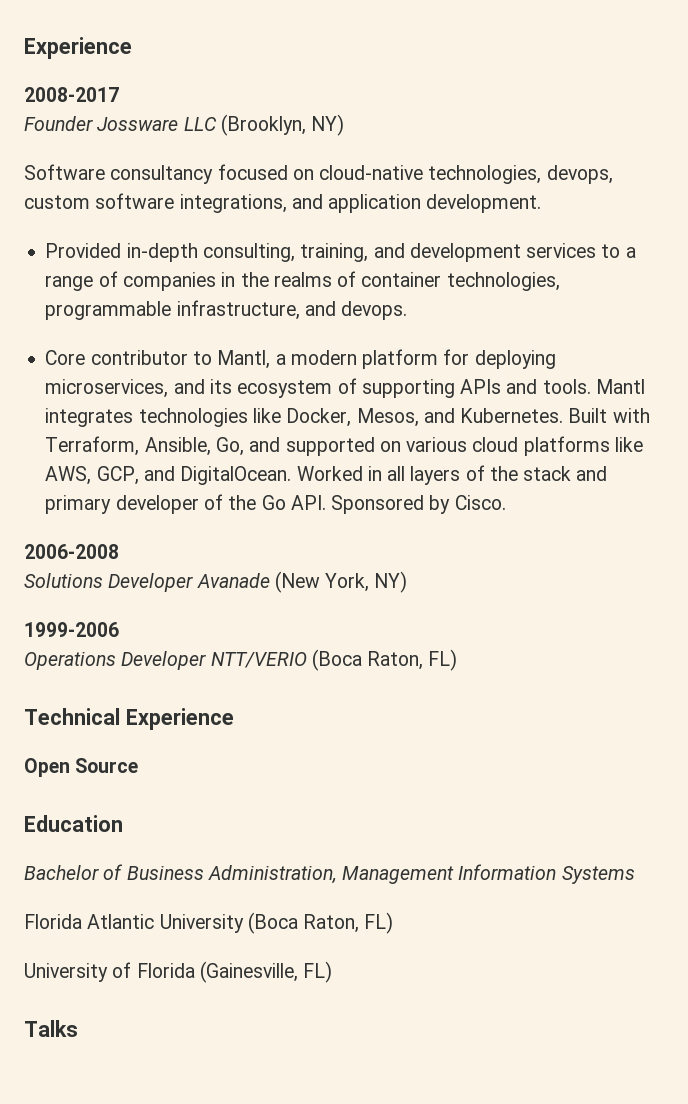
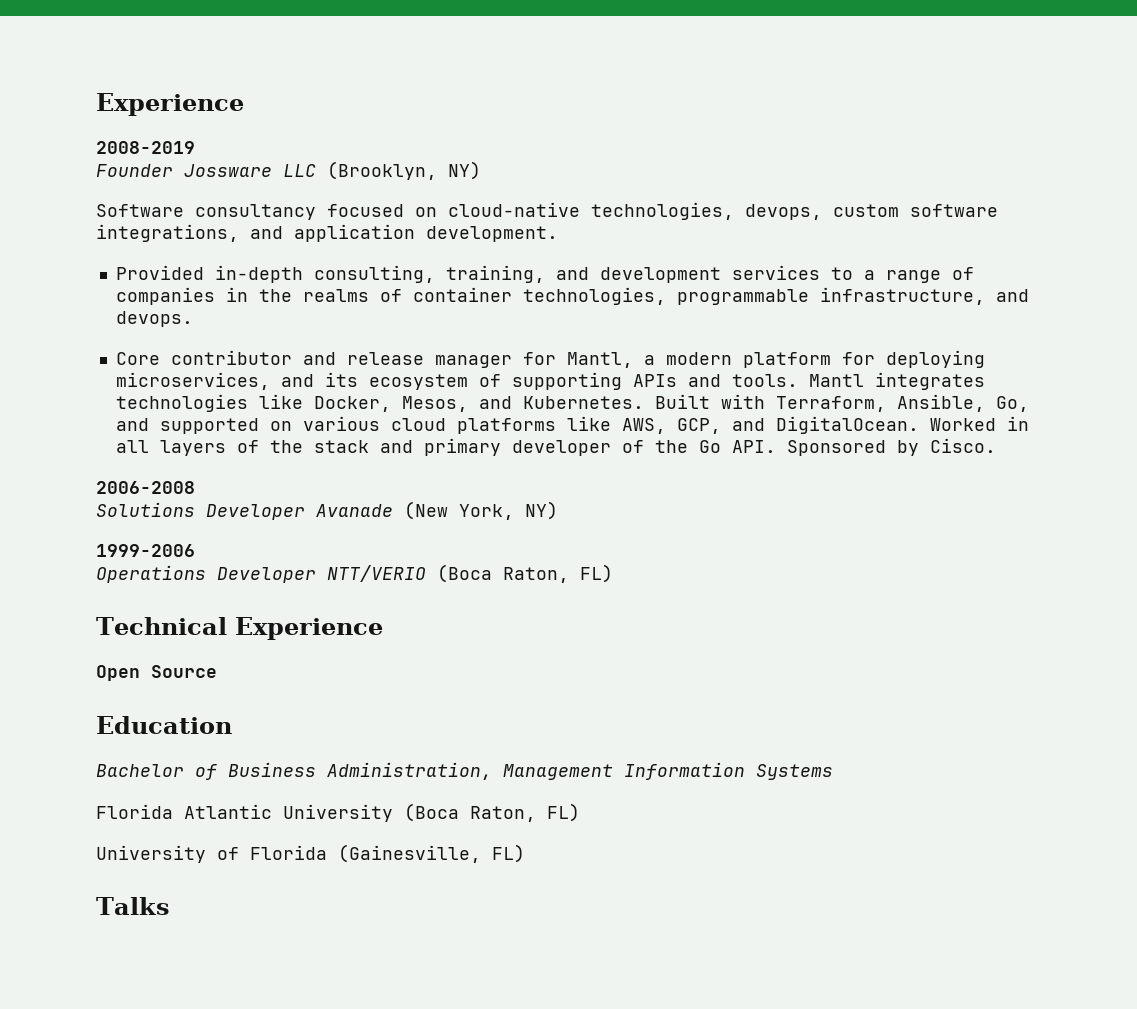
[24,37,132,59] [24,87,119,102] Experience // 2008-2017 -> [96,93,244,116] [96,141,195,154] Experience // 2008-2019
[192,351,212,365] to -> [302,352,556,368] and release manager for

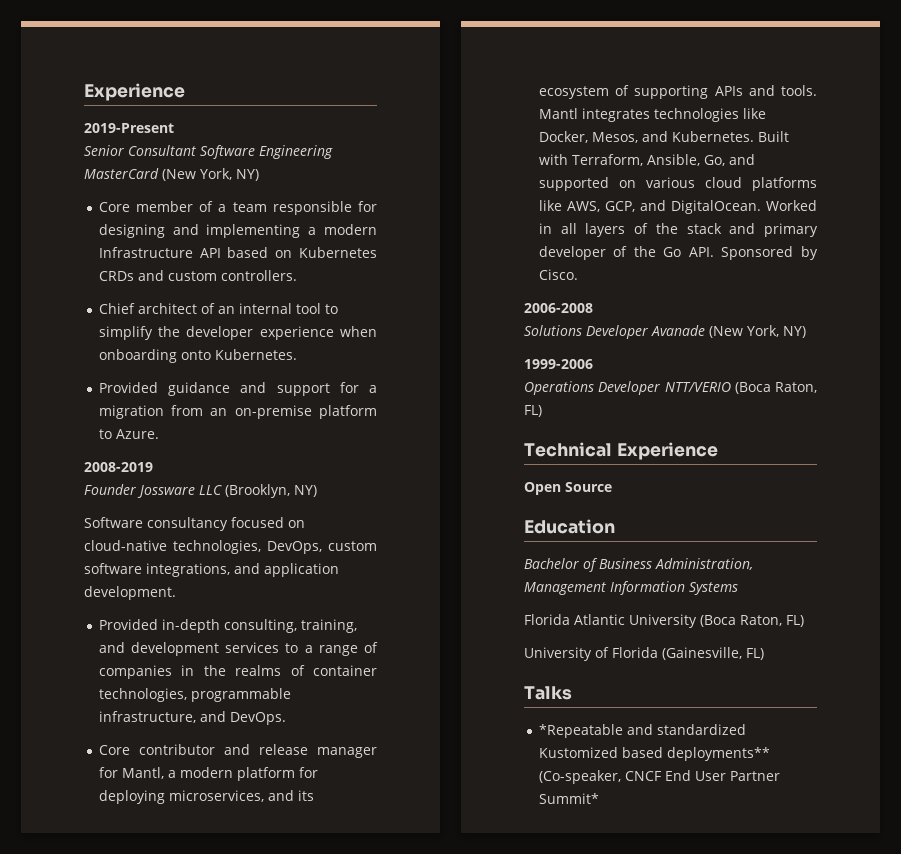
[96,93,244,116] Experience -> [84,83,185,101] [84,123,174,133] [84,145,333,159] [84,168,259,181] [98,201,377,215] [98,224,377,238] [98,247,377,258] [98,270,297,281] [98,303,338,314] [98,326,377,340] [98,349,297,363] [98,382,377,396] [98,405,377,419] [98,429,159,439] Experience // 2019-Present // Senior Consultant Software Engineering MasterCard (New York, NY) // Core member of a team responsible for designing and implementing a modern Infrastructure API based on Kubernetes CRDs and custom controllers. // Chief architect of an internal tool to simplify the developer experience when onboarding onto Kubernetes. // Provided guidance and support for a migration from an on-premise platform to Azure.
[745,204,822,220] devops, -> [267,541,322,554] DevOps,
[115,311,193,327] devops. -> [229,712,286,725] DevOps.
(170, 906) none -> [538,724,746,738] [538,747,770,761] [538,770,780,784] [538,793,599,804] // *Repeatable and standardized Kustomized based deployments** (Co-speaker, CNCF End User Partner Summit*

